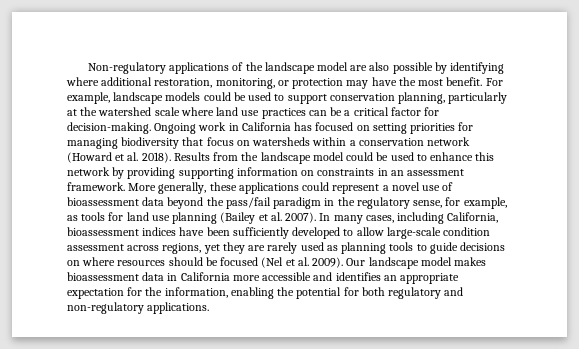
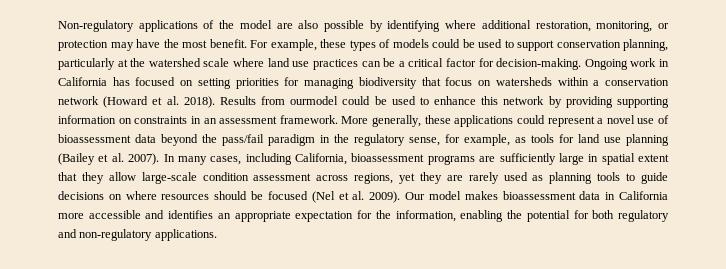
[264,62,315,74] landscape -> (235, 24) none
[113,92,164,104] landscape -> [320,39,390,51] these types of
[241,152,344,164] the landscape model -> [290,96,339,105] ourmodel
[142,227,354,239] indices have been sufficiently developed to -> [427,153,669,165] [58,172,104,184] programs are sufficiently large in spatial extent that they
[368,257,419,269] landscape -> (426, 196) none

